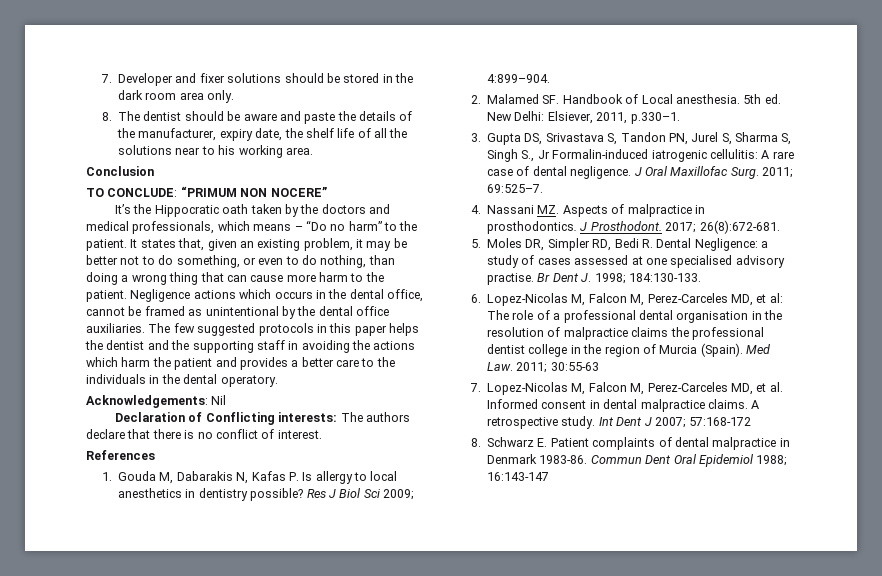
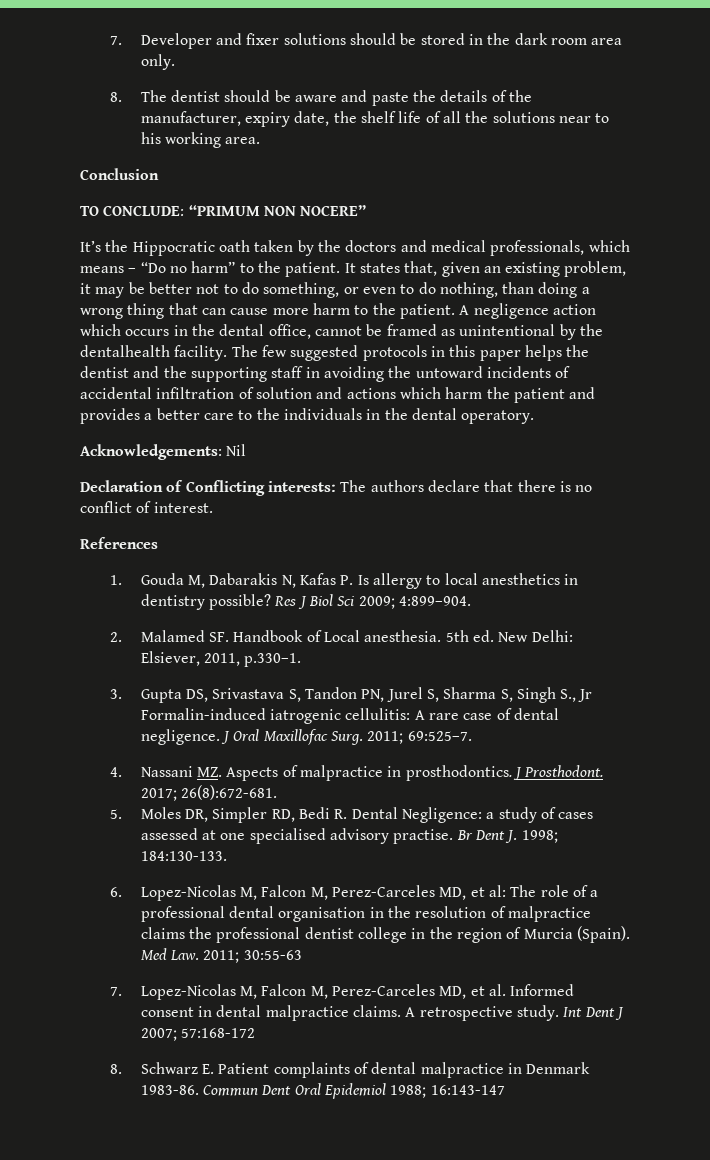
[130,289,236,302] Negligence actions -> [459,303,596,319] A negligence action
[318,306,389,316] [86,323,145,333] dental office auxiliaries. -> [80,345,228,361] dentalhealth facility.
(370, 345) none -> [415,366,571,378] [80,387,343,399] untoward incidents of accidental infiltration of solution and

